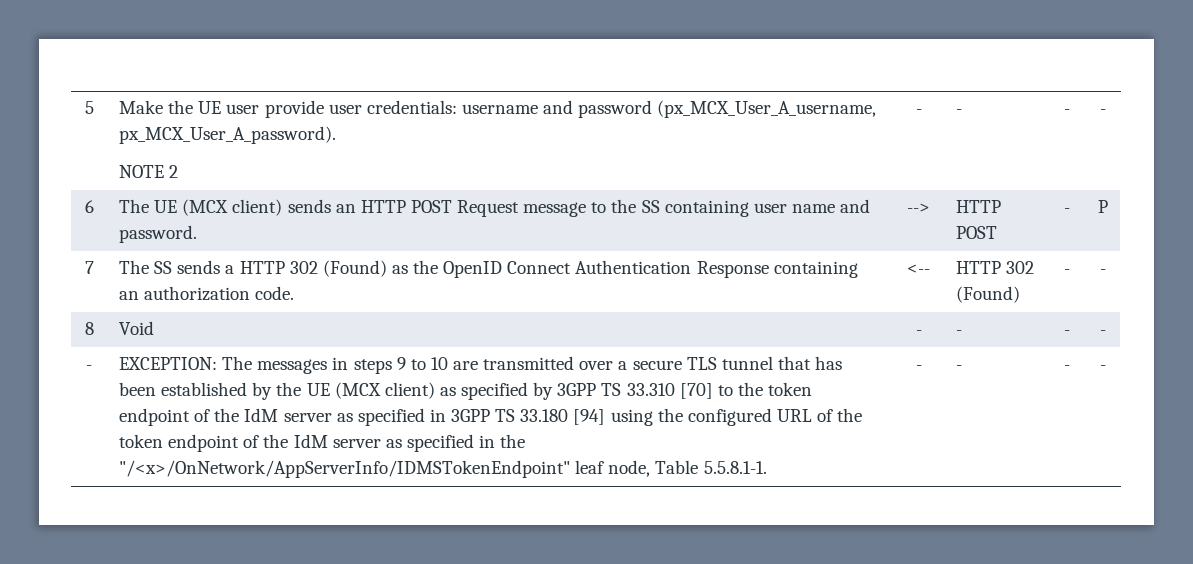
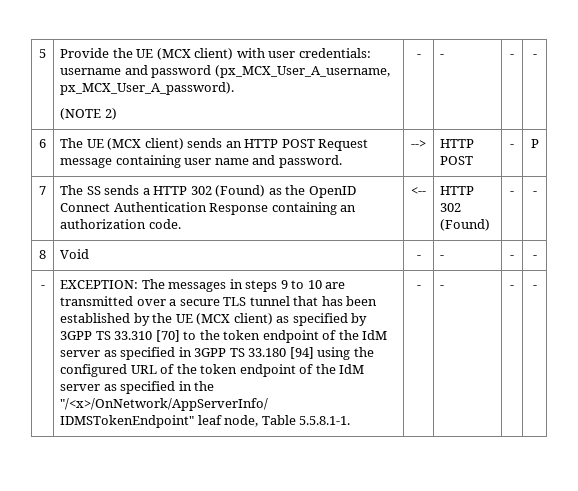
[118,100,324,118] Make the UE user provide -> [60,48,265,60] Provide the UE (MCX client) with
[118,165,179,178] NOTE 2 -> [60,108,117,120] (NOTE 2)
[591,199,660,213] to the SS -> (113, 163) none

